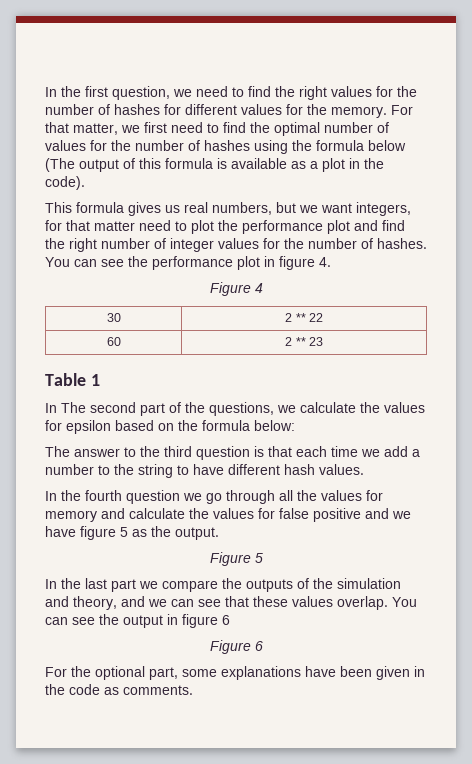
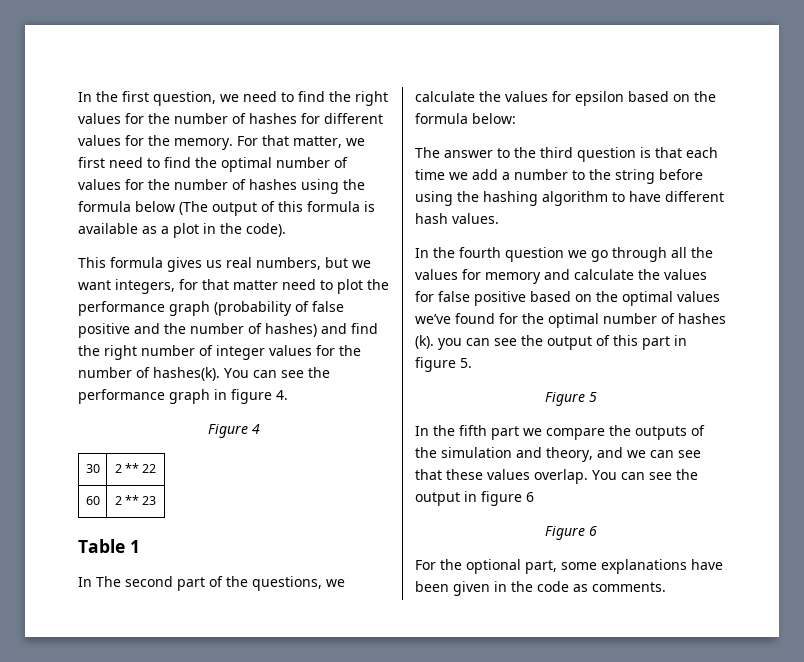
[327,220,350,234] plot -> [169,301,344,316] [78,323,317,338] graph (probability of false positive and the number of hashes)
[377,238,427,249] hashes. -> [153,367,220,381] hashes(k).
[237,256,260,270] plot -> [169,389,210,404] graph
(173, 471) none -> [659,169,703,180] [415,191,608,206] before using the hashing algorithm
[365,508,411,519] [45,526,219,540] and we have figure 5 as the output. -> [530,291,720,306] [415,313,726,328] [415,335,687,350] [415,357,472,372] based on the optimal values we’ve found for the optimal number of hashes (k). you can see the output of this part in figure 5.
[85,578,107,589] last -> [459,425,487,436] fifth

